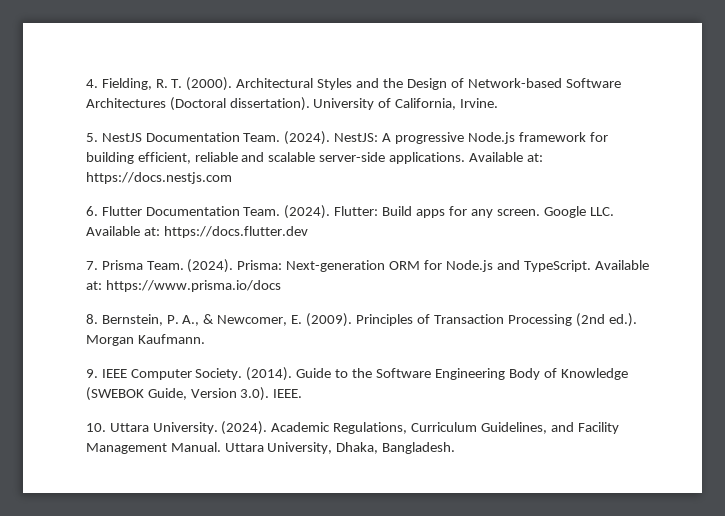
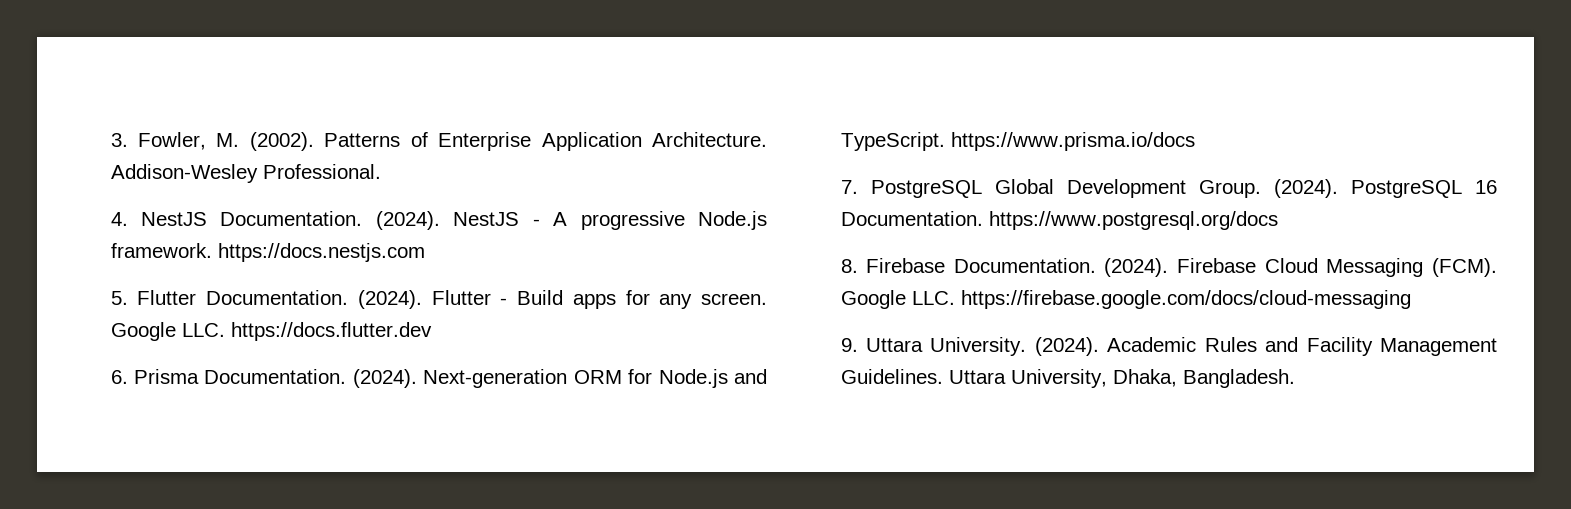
[85,77,621,91] [85,97,499,111] [85,131,608,145] [85,152,544,164] [85,172,232,184] [85,205,379,219] 4. Fielding, R. T. (2000). Architectural Styles and the Design of Network-based Software Architectures (Doctoral dissertation). University of California, Irvine. // 5. NestJS Documentation Team. (2024). NestJS: A progressive Node.js framework for building efficient, reliable and scalable server-side applications. Available at: https://docs.nestjs.com // 6. Flutter Documentation Team. (2024). Flutter: -> [110,132,767,151] [110,164,381,183] [110,211,767,230] [110,243,425,262] [110,290,508,309] 3. Fowler, M. (2002). Patterns of Enterprise Application Architecture. Addison-Wesley Professional. // 4. NestJS Documentation. (2024). NestJS - A progressive Node.js framework. https://docs.nestjs.com // 5. Flutter Documentation. (2024). Flutter -
[85,226,160,236] Available at: -> (225, 330) none
[85,259,283,273] 7. Prisma Team. (2024). Prisma: -> [110,369,417,388] 6. Prisma Documentation. (2024).
[594,260,649,270] [85,281,102,290] Available at: -> (945, 141) none
[85,313,637,327] [85,334,205,346] [85,367,628,381] [85,387,303,401] [85,423,106,432] 8. Bernstein, P. A., & Newcomer, E. (2009). Principles of Transaction Processing (2nd ed.). Morgan Kaufmann. // 9. IEEE Computer Society. (2014). Guide to the Software Engineering Body of Knowledge (SWEBOK Guide, Version 3.0). IEEE. // 10. -> [840,179,1497,198] [840,211,1278,230] [840,258,1497,277] [840,290,1411,309] [840,338,858,352] 7. PostgreSQL Global Development Group. (2024). PostgreSQL 16 Documentation. https://www.postgresql.org/docs // 8. Firebase Documentation. (2024). Firebase Cloud Messaging (FCM). Google LLC. https://firebase.google.com/docs/cloud-messaging // 9.
[333,422,548,434] Regulations, Curriculum Guidelines, -> [1204,337,1257,352] Rules
[170,442,221,452] Manual. -> [840,369,943,384] Guidelines.

